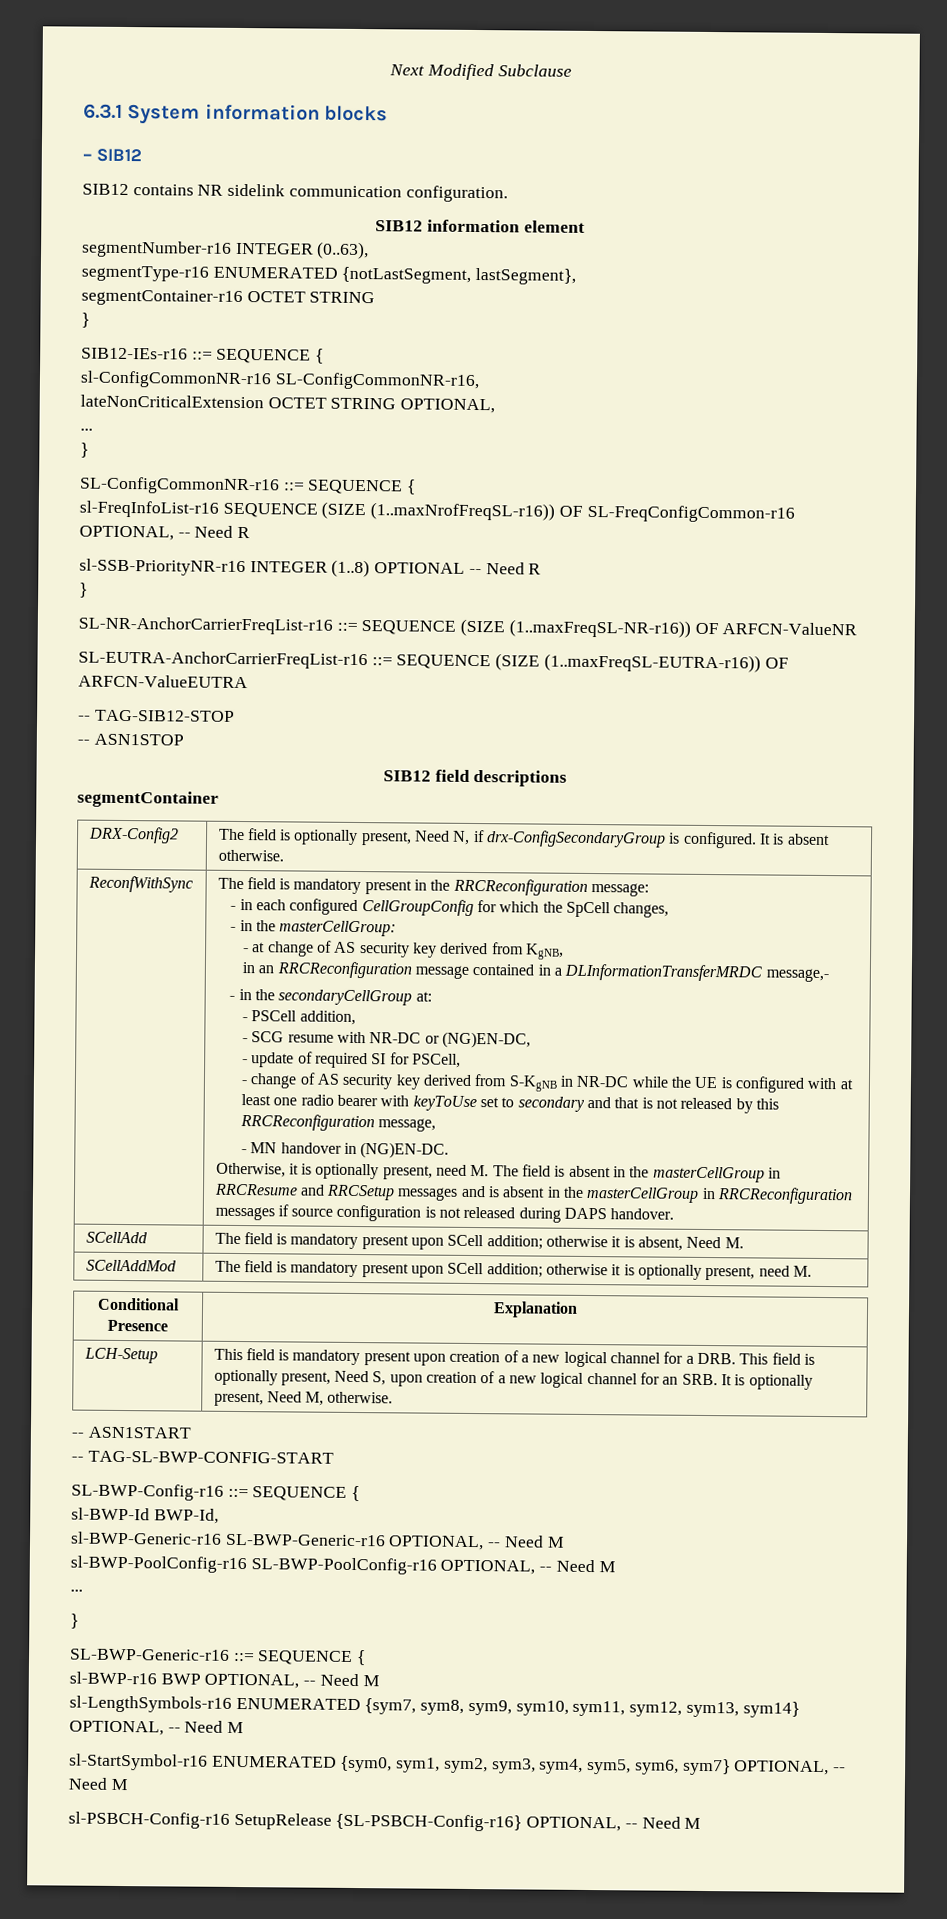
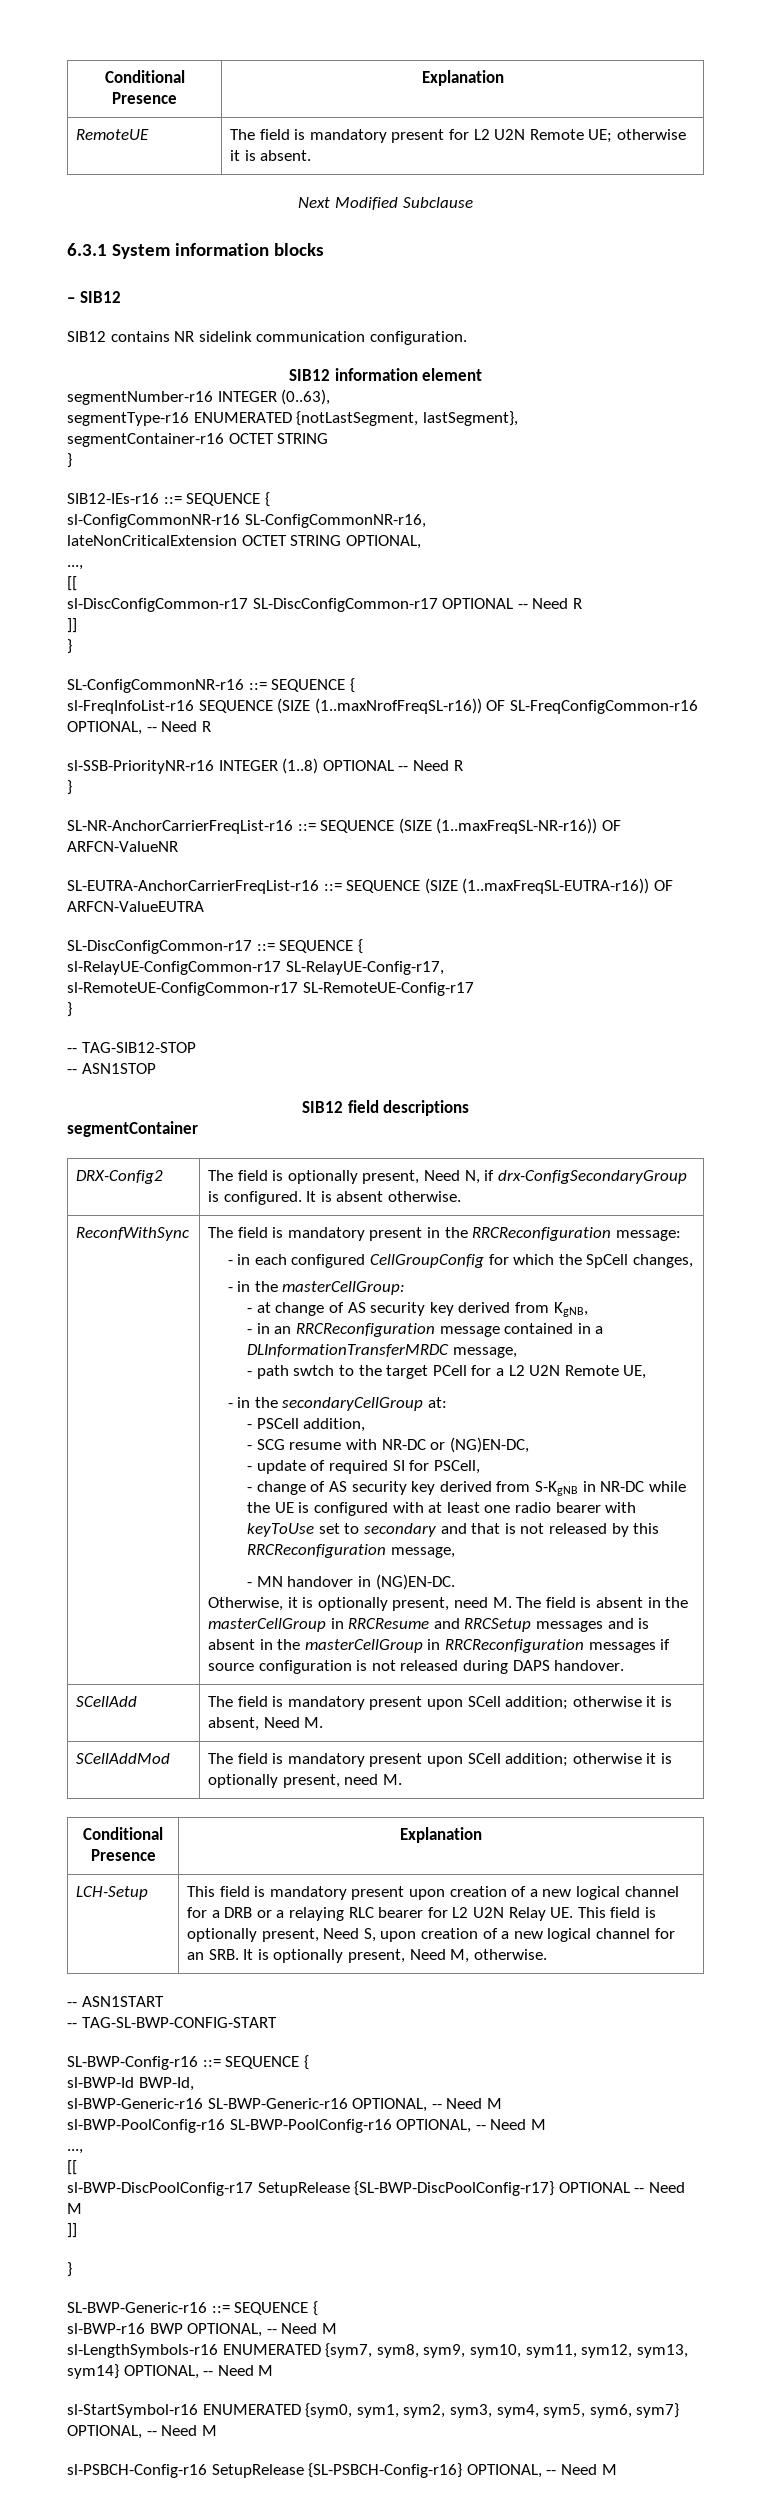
(389, 70) none -> [104,70,185,83] [112,92,177,104] [421,70,504,86] [76,129,150,140] [230,129,687,143] [230,150,312,161] Conditional Presence | Explanation // RemoteUE | The field is mandatory present for L2 U2N Remote UE; otherwise it is absent. //
[80,428,93,431] ... -> [67,565,83,570] [67,576,77,591] [67,598,582,612] [67,618,77,633] ..., // [[ // sl-DiscConfigCommon-r17 SL-DiscConfigCommon-r17 OPTIONAL -- Need R // ]]
(248, 681) none -> [67,939,363,954] [67,961,444,975] [67,982,474,996] [67,1002,72,1017] // SL-DiscConfigCommon-r17 ::= SEQUENCE { // sl-RelayUE-ConfigCommon-r17 SL-RelayUE-Config-r17, // sl-RemoteUE-ConfigCommon-r17 SL-RemoteUE-Config-r17 // }
(564, 951) none -> [247,1329,253,1334] -
[765,968,829,983] message,- -> [452,1347,517,1358] [247,1365,647,1379] message, // - path swtch to the target PCell for a L2 U2N Remote UE,
[696,1352,736,1365] DRB. -> [224,1907,574,1921] DRB or a relaying RLC bearer for L2 U2N Relay UE.
[70,1589,83,1592] ... -> [67,2149,83,2154] [67,2160,77,2175] [67,2181,685,2196] [67,2203,82,2214] [67,2223,77,2238] ..., // [[ // sl-BWP-DiscPoolConfig-r17 SetupRelease {SL-BWP-DiscPoolConfig-r17} OPTIONAL -- Need M // ]]

